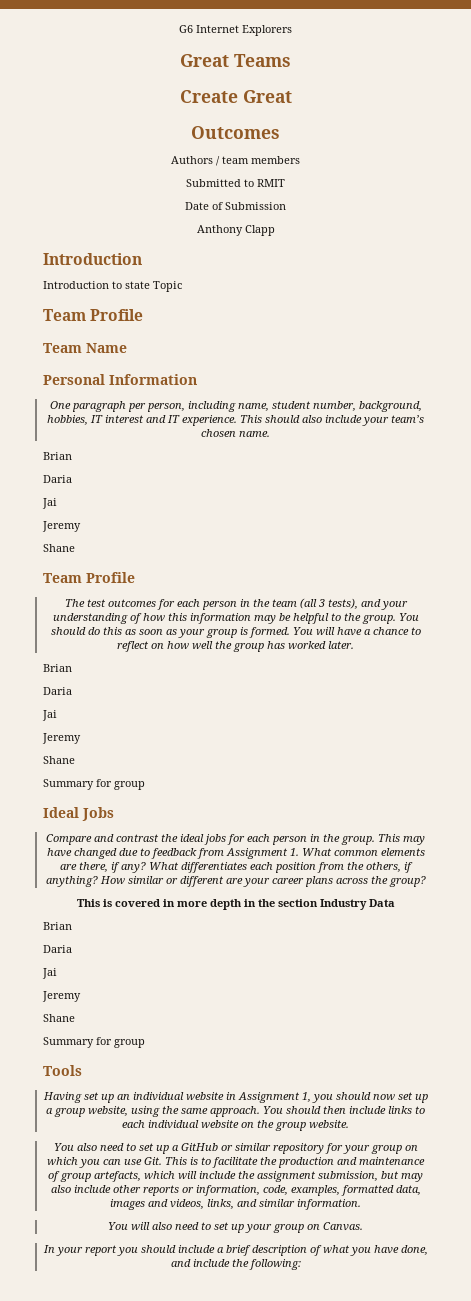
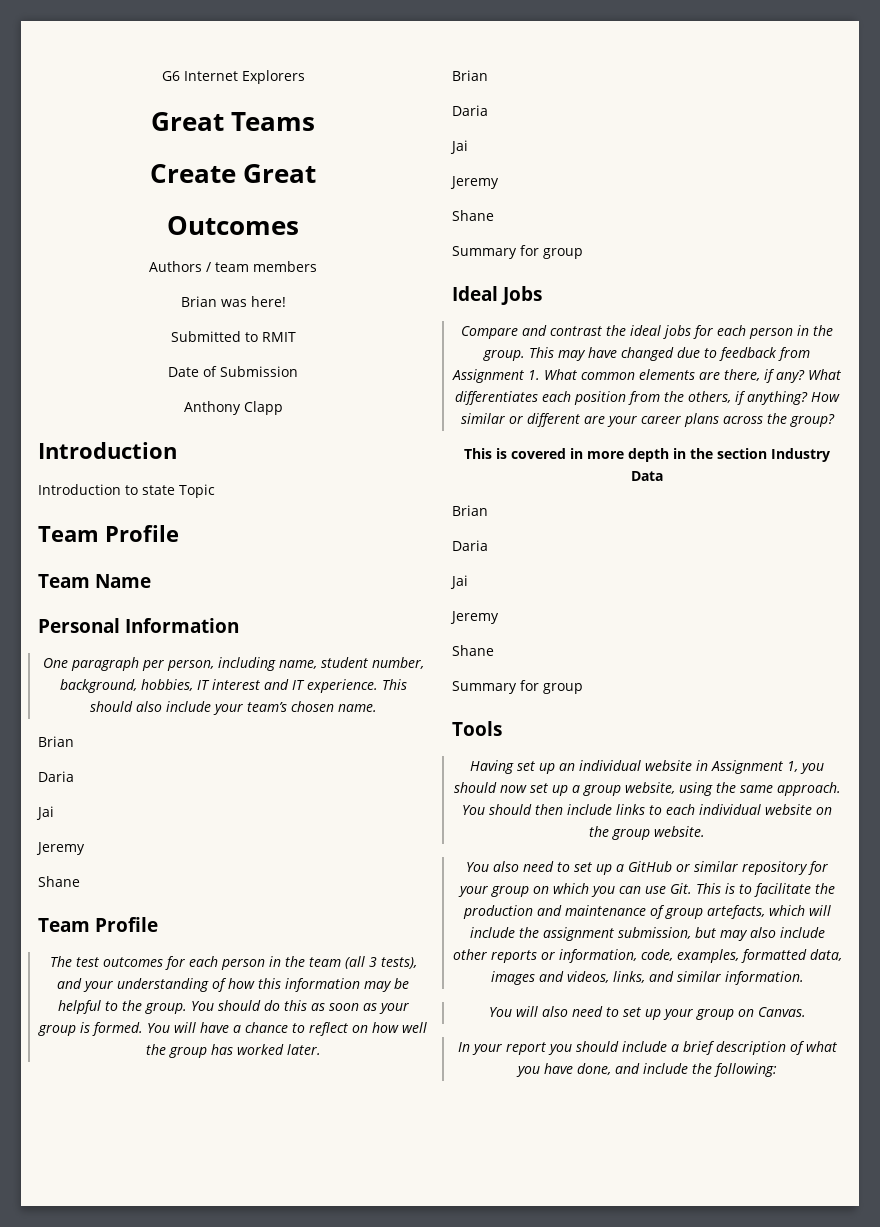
(300, 160) none -> [180,296,286,307] // Brian was here!

